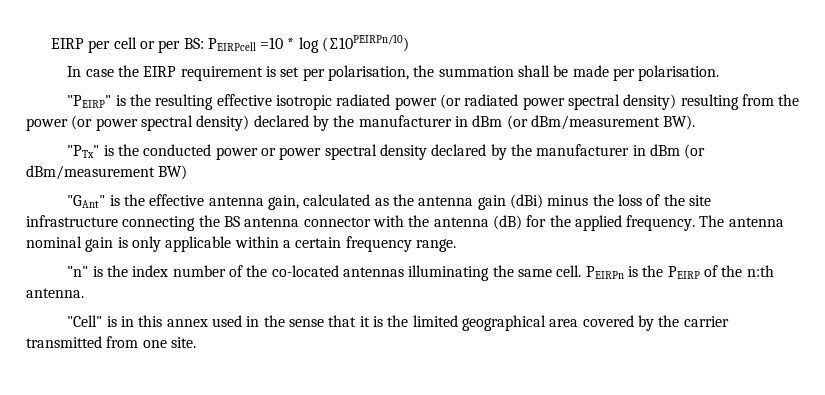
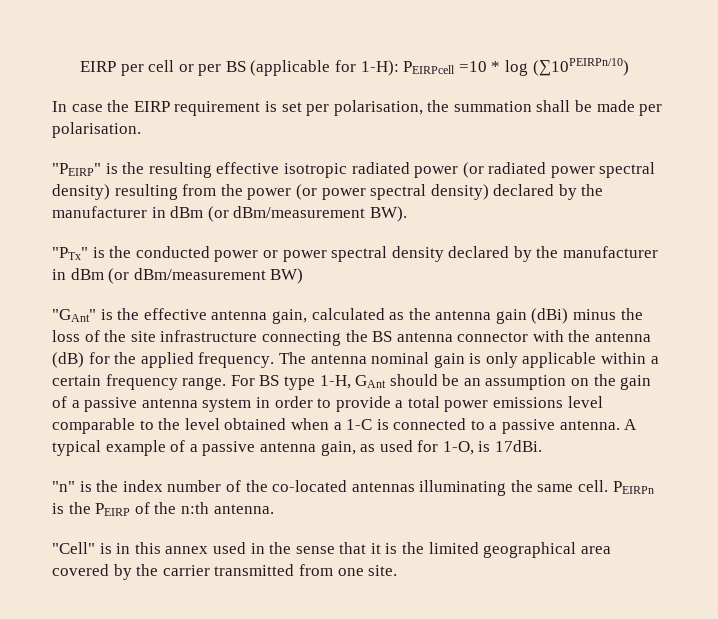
[183,38,204,49] BS: -> [225,60,399,76] BS (applicable for 1-H):
(456, 245) none -> [230,374,652,390] [52,396,603,412] [52,418,638,434] [52,440,543,456] For BS type 1-H, GAnt should be an assumption on the gain of a passive antenna system in order to provide a total power emissions level comparable to the level obtained when a 1-C is connected to a passive antenna. A typical example of a passive antenna gain, as used for 1-O, is 17dBi.

